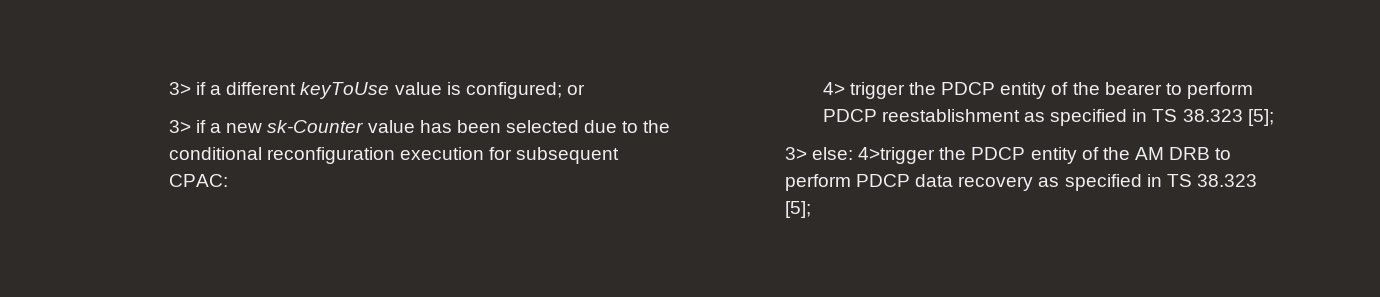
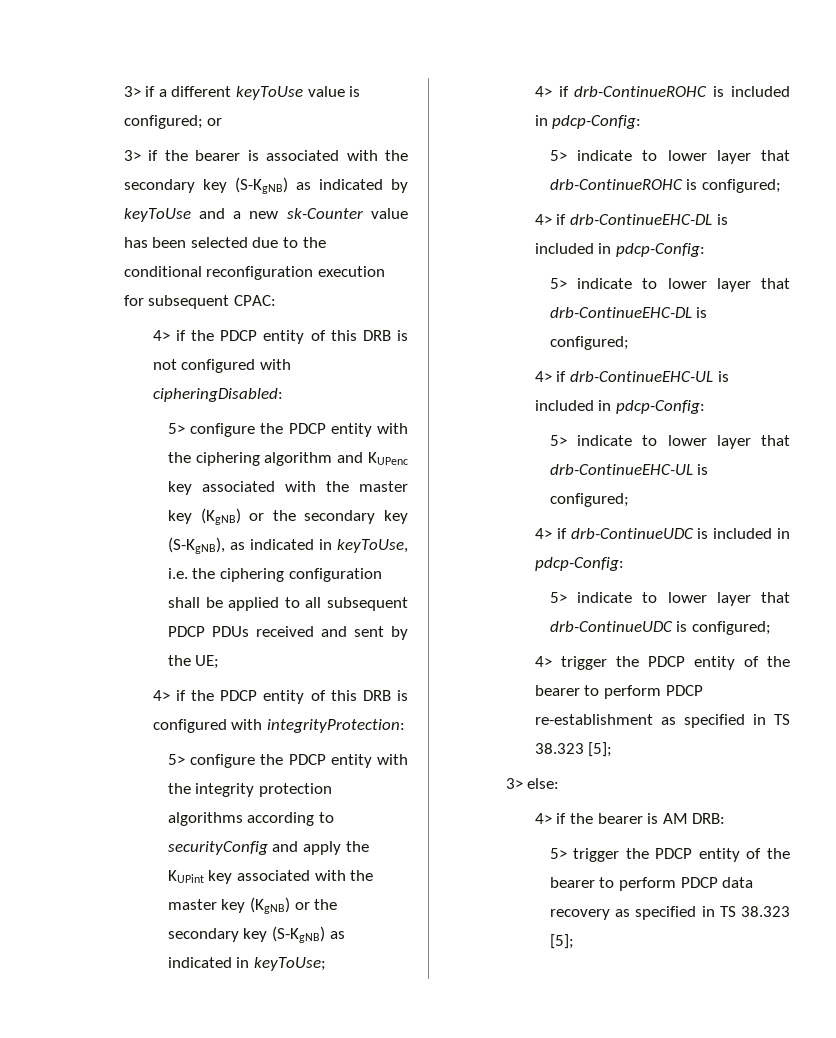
(206, 126) none -> [164,150,408,161] [123,177,408,194] [123,208,225,222] the bearer is associated with the secondary key (S-KgNB) as indicated by keyToUse and
(228, 180) none -> [152,330,408,344] [152,359,292,373] [152,388,283,402] [167,423,409,437] [167,452,408,466] [167,481,408,495] [167,508,408,525] [167,537,408,554] [167,568,382,582] [167,597,408,611] [167,626,408,640] [167,655,220,669] [152,690,408,704] [152,719,406,733] [167,754,409,768] [167,783,333,797] [167,812,335,826] [167,841,369,855] [167,870,374,884] [167,897,338,914] [167,926,345,943] [167,957,327,971] [534,86,790,97] [534,115,642,129] [549,150,790,164] [549,179,782,193] [534,214,728,225] [534,243,706,257] [549,278,790,292] [549,307,708,318] [549,336,629,350] [534,371,729,382] [534,400,706,414] [549,435,790,449] [549,464,709,475] [549,493,629,507] [534,528,790,539] [534,557,624,571] [549,592,790,606] [549,621,772,635] // 4> if the PDCP entity of this DRB is not configured with cipheringDisabled: // 5> configure the PDCP entity with the ciphering algorithm and KUPenc key associated with the master key (KgNB) or the secondary key (S-KgNB), as indicated in keyToUse, i.e. the ciphering configuration shall be applied to all subsequent PDCP PDUs received and sent by the UE; // 4> if the PDCP entity of this DRB is configured with integrityProtection: // 5> configure the PDCP entity with the integrity protection algorithms according to securityConfig and apply the KUPint key associated with the master key (KgNB) or the secondary key (S-KgNB) as indicated in keyToUse; // 4> if drb-ContinueROHC is included in pdcp-Config: // 5> indicate to lower layer that drb-ContinueROHC is configured; // 4> if drb-ContinueEHC-DL is included in pdcp-Config: // 5> indicate to lower layer that drb-ContinueEHC-DL is configured; // 4> if drb-ContinueEHC-UL is included in pdcp-Config: // 5> indicate to lower layer that drb-ContinueEHC-UL is configured; // 4> if drb-ContinueUDC is included in pdcp-Config: // 5> indicate to lower layer that drb-ContinueUDC is configured;
[881,109,1020,122] reestablishment -> [534,714,653,725] re-establishment
[858,147,1211,164] 4>trigger the PDCP entity of the AM DRB -> [534,813,726,824] [549,848,790,862] [549,877,595,888] // 4> if the bearer is AM DRB: // 5> trigger the PDCP entity of the bearer

